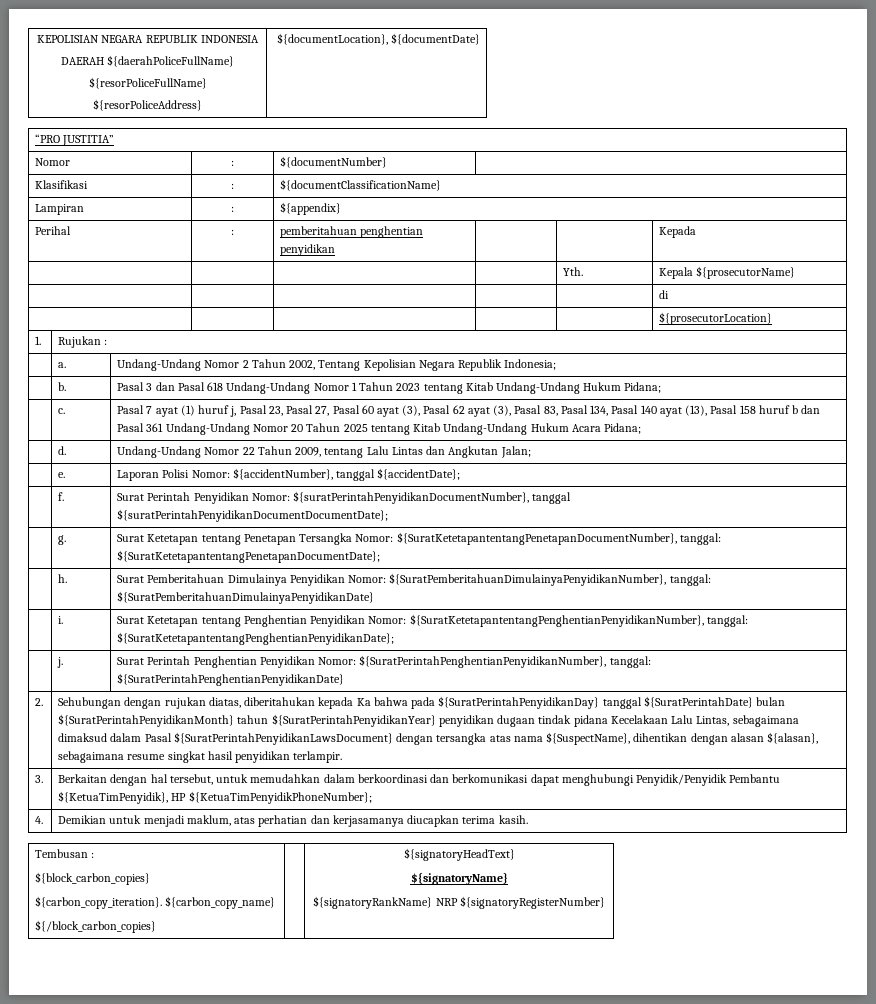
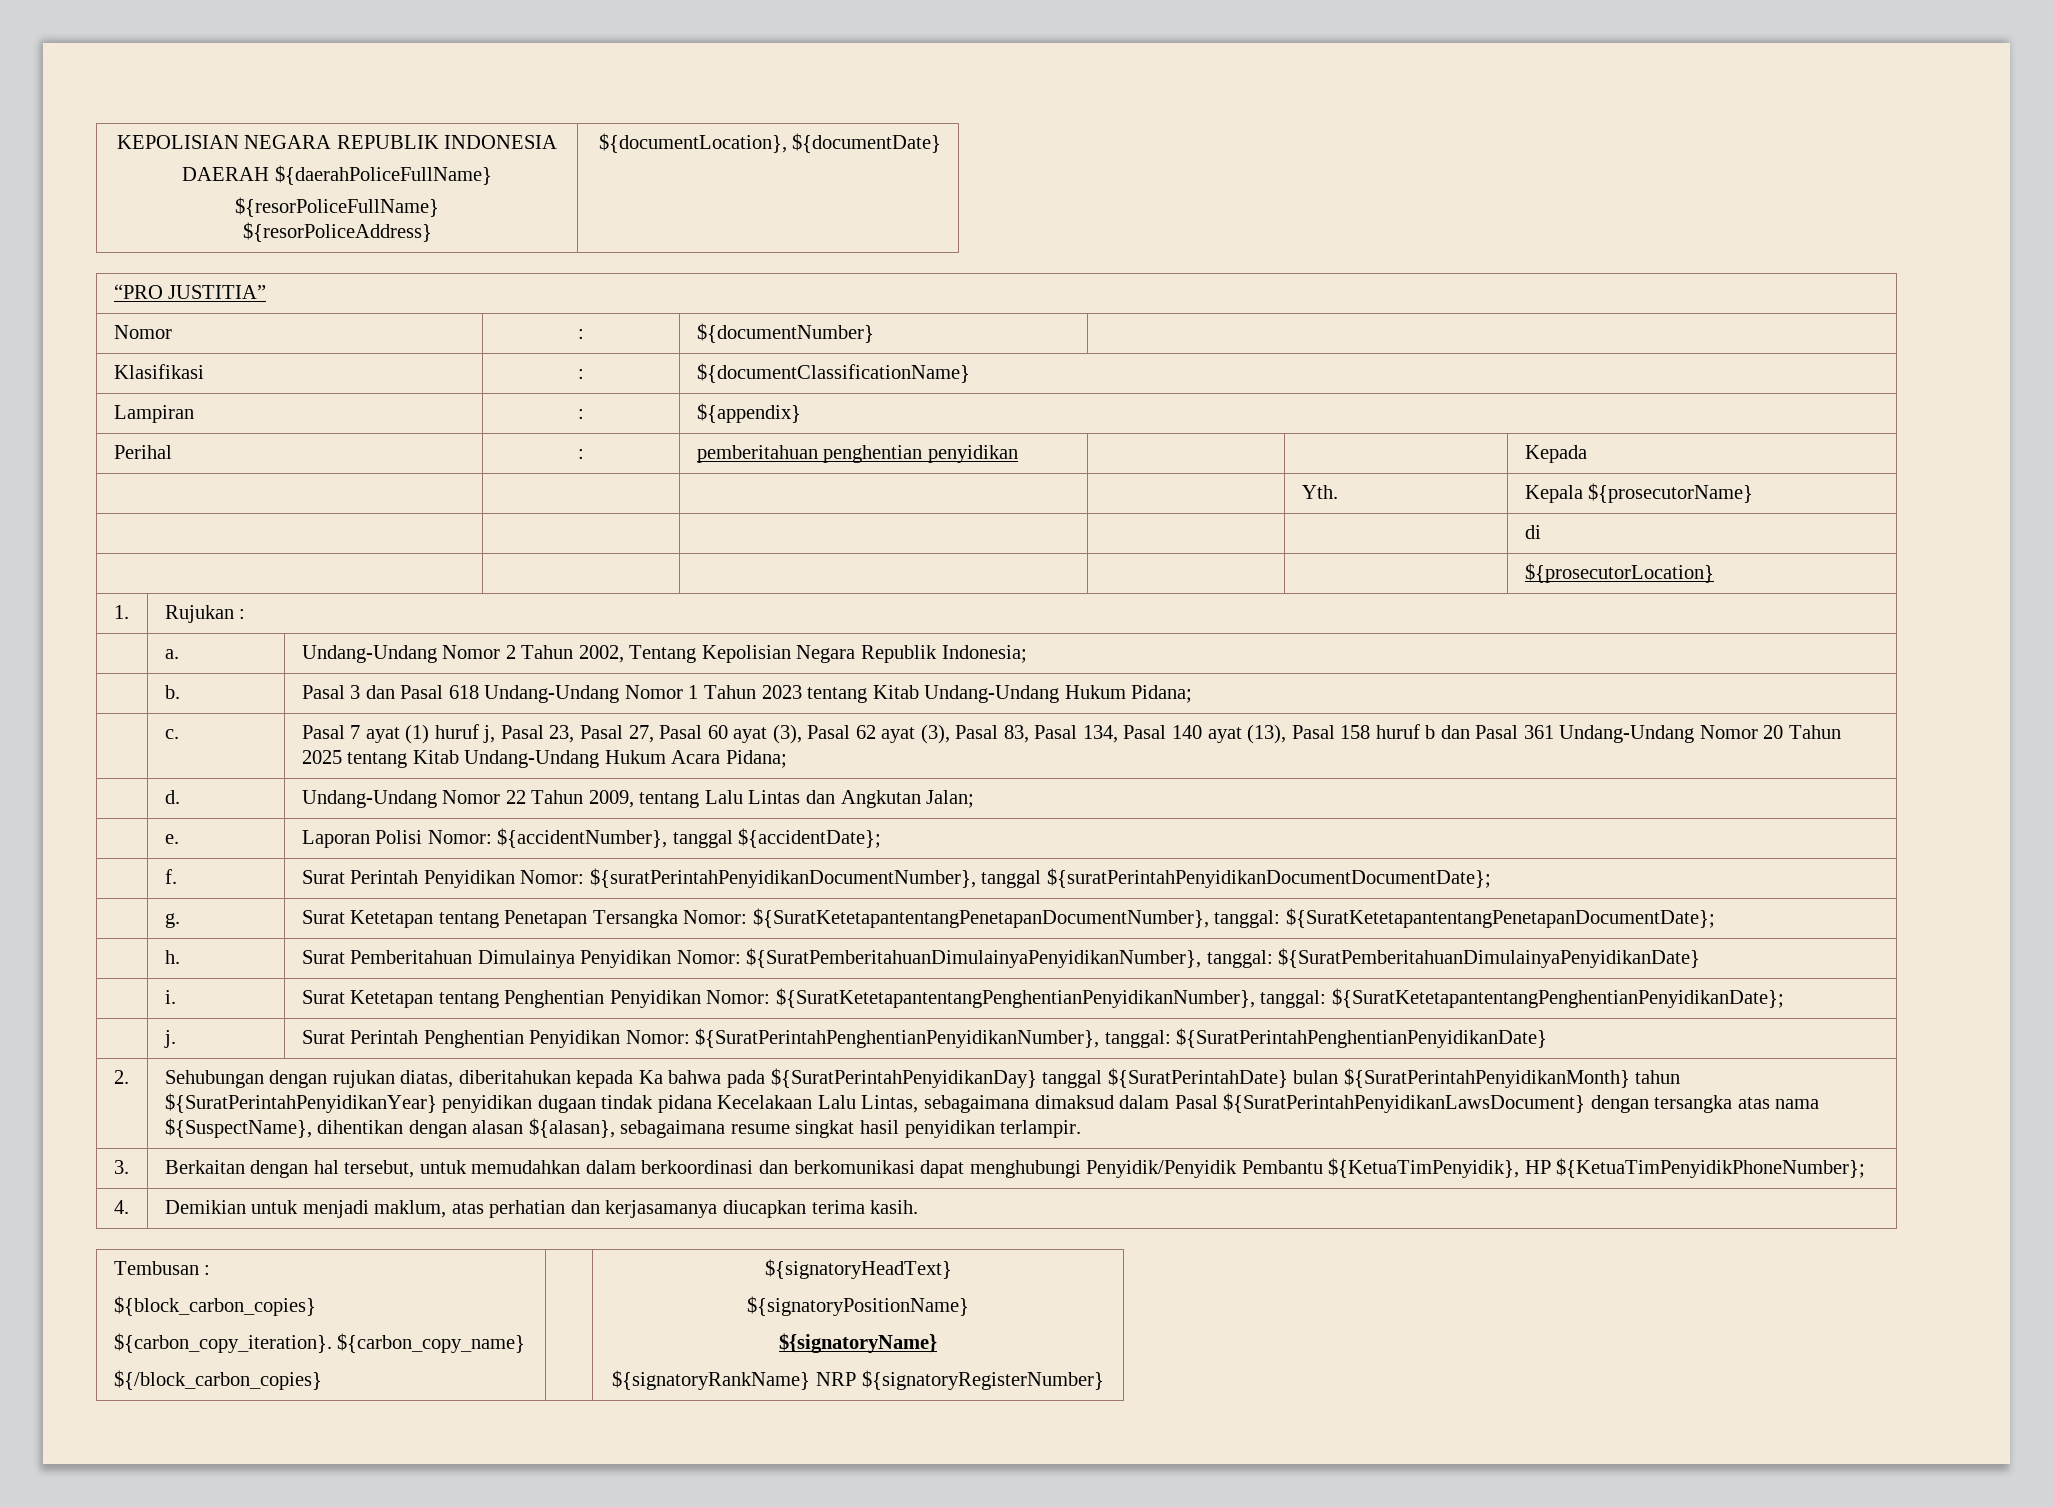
(515, 854) none -> [746,1296,969,1316] // ${signatoryPositionName}

